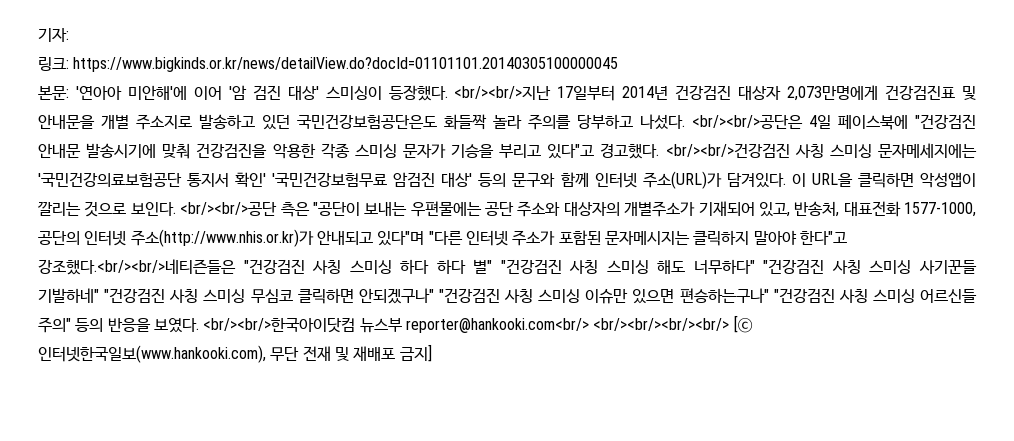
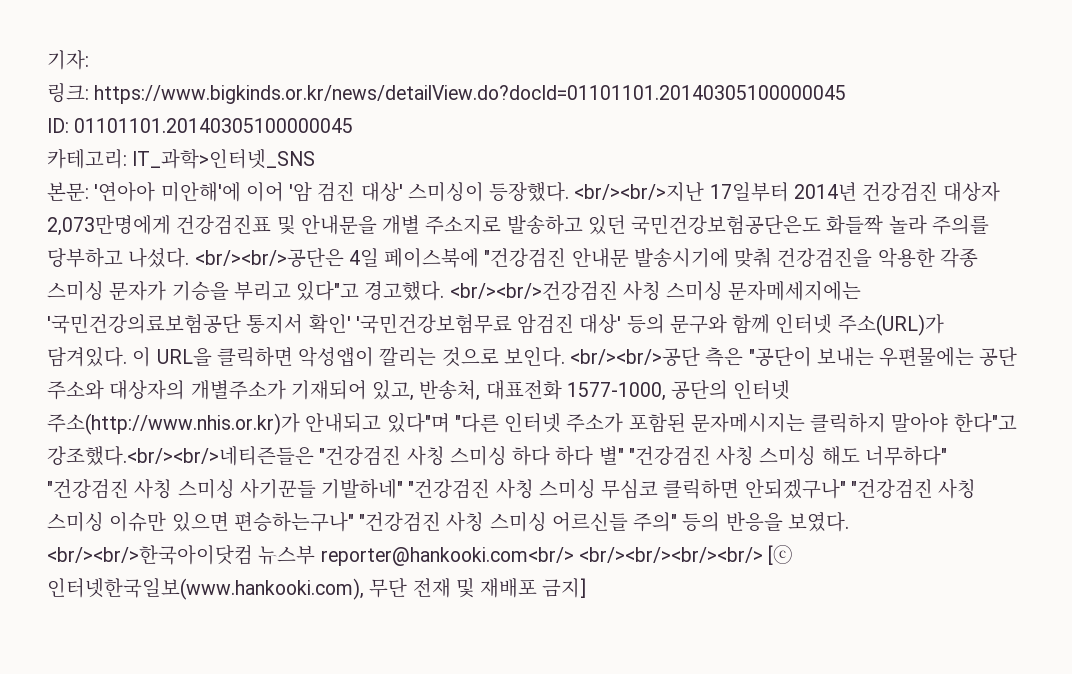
(619, 64) none -> [47,118,354,133] [47,149,316,169] // ID: 01101101.20140305100000045 // 카테고리: IT_과학>인터넷_SNS

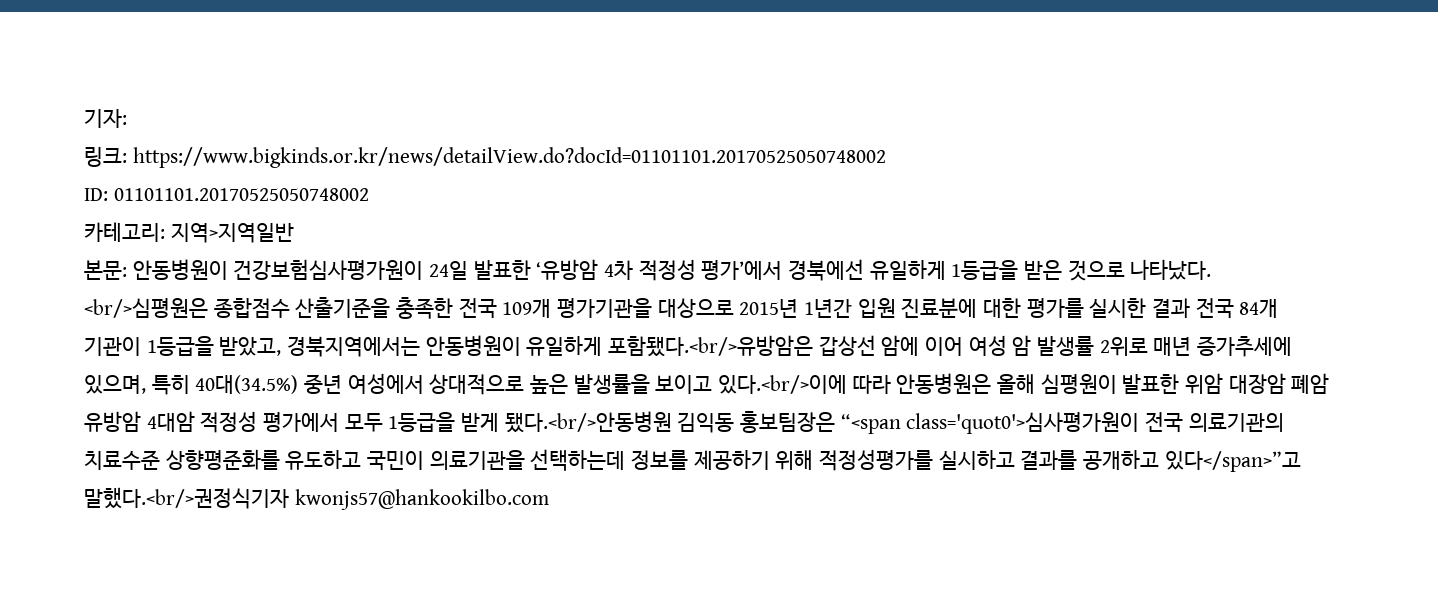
[94,85,847,104] https://www.bigkinds.or.kr/news/detailView.do?docId=01101101.20140305100000045 -> [132,147,886,168] https://www.bigkinds.or.kr/news/detailView.do?docId=01101101.20170525050748002
[74,118,354,133] 01101101.20140305100000045 -> [113,188,369,201] 01101101.20170525050748002
[132,149,316,169] IT_과학>인터넷_SNS -> [170,223,294,243] 지역>지역일반
[94,181,1001,202] [47,214,989,236] [47,247,978,268] [47,281,862,301] [47,313,944,336] [47,346,1018,367] [47,379,791,401] [47,413,1017,435] [47,446,947,466] [47,478,977,499] [47,512,849,532] [47,545,794,566] [47,578,587,600] '연아아 미안해'에 이어 '암 검진 대상' 스미싱이 등장했다. <br/><br/>지난 17일부터 2014년 건강검진 대상자 2,073만명에게 건강검진표 및 안내문을 개별 주소지로 발송하고 있던 국민건강보험공단은도 화들짝 놀라 주의를 당부하고 나섰다. <br/><br/>공단은 4일 페이스북에 "건강검진 안내문 발송시기에 맞춰 건강검진을 악용한 각종 스미싱 문자가 기승을 부리고 있다"고 경고했다. <br/><br/>건강검진 사칭 스미싱 문자메세지에는 '국민건강의료보험공단 통지서 확인' '국민건강보험무료 암검진 대상' 등의 문구와 함께 인터넷 주소(URL)가 담겨있다. 이 URL을 클릭하면 악성앱이 깔리는 것으로 보인다. <br/><br/>공단 측은 "공단이 보내는 우편물에는 공단 주소와 대상자의 개별주소가 기재되어 있고, 반송처, 대표전화 1577-1000, 공단의 인터넷 주소(http://www.nhis.or.kr)가 안내되고 있다"며 "다른 인터넷 주소가 포함된 문자메시지는 클릭하지 말아야 한다"고 강조했다.<br/><br/>네티즌들은 "건강검진 사칭 스미싱 하다 하다 별" "건강검진 사칭 스미싱 해도 너무하다" "건강검진 사칭 스미싱 사기꾼들 기발하네" "건강검진 사칭 스미싱 무심코 클릭하면 안되겠구나" "건강검진 사칭 스미싱 이슈만 있으면 편승하는구나" "건강검진 사칭 스미싱 어르신들 주의" 등의 반응을 보였다. <br/><br/>한국아이닷컴 뉴스부 reporter@hankooki.com<br/> <br/><br/><br/><br/> [ⓒ 인터넷한국일보(www.hankooki.com), 무단 전재 및 재배포 금지] -> [132,259,1212,281] [84,297,1279,319] [84,335,1293,357] [84,373,1330,395] [84,411,1284,434] [84,449,1301,472] [84,487,549,510] 안동병원이 건강보험심사평가원이 24일 발표한 ‘유방암 4차 적정성 평가’에서 경북에선 유일하게 1등급을 받은 것으로 나타났다. <br/>심평원은 종합점수 산출기준을 충족한 전국 109개 평가기관을 대상으로 2015년 1년간 입원 진료분에 대한 평가를 실시한 결과 전국 84개 기관이 1등급을 받았고, 경북지역에서는 안동병원이 유일하게 포함됐다.<br/>유방암은 갑상선 암에 이어 여성 암 발생률 2위로 매년 증가추세에 있으며, 특히 40대(34.5%) 중년 여성에서 상대적으로 높은 발생률을 보이고 있다.<br/>이에 따라 안동병원은 올해 심평원이 발표한 위암 대장암 폐암 유방암 4대암 적정성 평가에서 모두 1등급을 받게 됐다.<br/>안동병원 김익동 홍보팀장은 “<span class='quot0'>심사평가원이 전국 의료기관의 치료수준 상향평준화를 유도하고 국민이 의료기관을 선택하는데 정보를 제공하기 위해 적정성평가를 실시하고 결과를 공개하고 있다</span>”고 말했다.<br/>권정식기자 kwonjs57@hankookilbo.com

